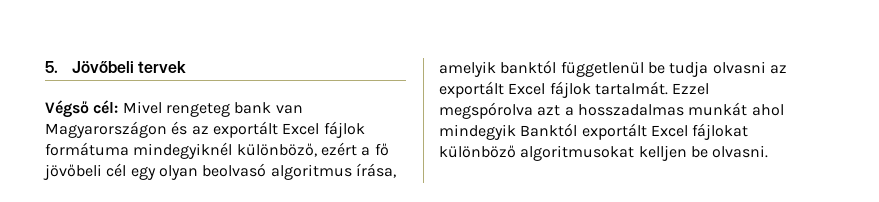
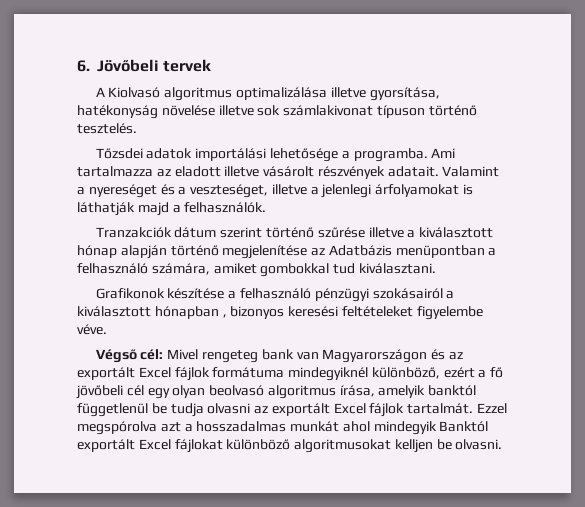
[45,61,58,73] 5. -> [77,60,90,72] 6.
(187, 67) none -> [95,87,440,101] [77,105,477,119] [77,123,137,134] [95,148,456,162] [77,166,500,179] [77,184,474,198] [77,202,267,216] [95,227,494,238] [77,245,497,259] [77,263,436,277] [95,288,455,302] [77,306,483,320] [77,324,107,335] // A Kiolvasó algoritmus optimalizálása illetve gyorsítása, hatékonyság növelése illetve sok számlakivonat típuson történő tesztelés. // Tőzsdei adatok importálási lehetősége a programba. Ami tartalmazza az eladott illetve vásárolt részvények adatait. Valamint a nyereséget és a veszteséget, illetve a jelenlegi árfolyamokat is láthatják majd a felhasználók. // Tranzakciók dátum szerint történő szűrése illetve a kiválasztott hónap alapján történő megjelenítése az Adatbázis menüpontban a felhasználó számára, amiket gombokkal tud kiválasztani. // Grafikonok készítése a felhasználó pénzügyi szokásairól a kiválasztott hónapban , bizonyos keresési feltételeket figyelembe véve.

